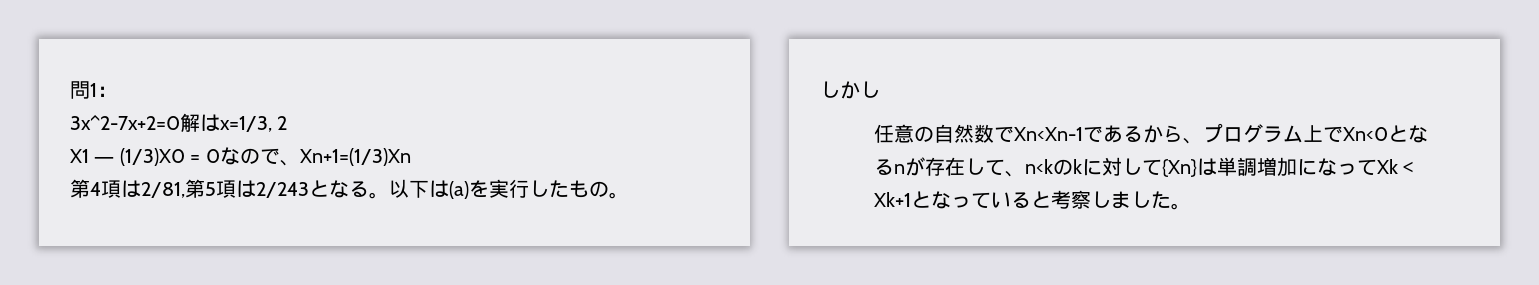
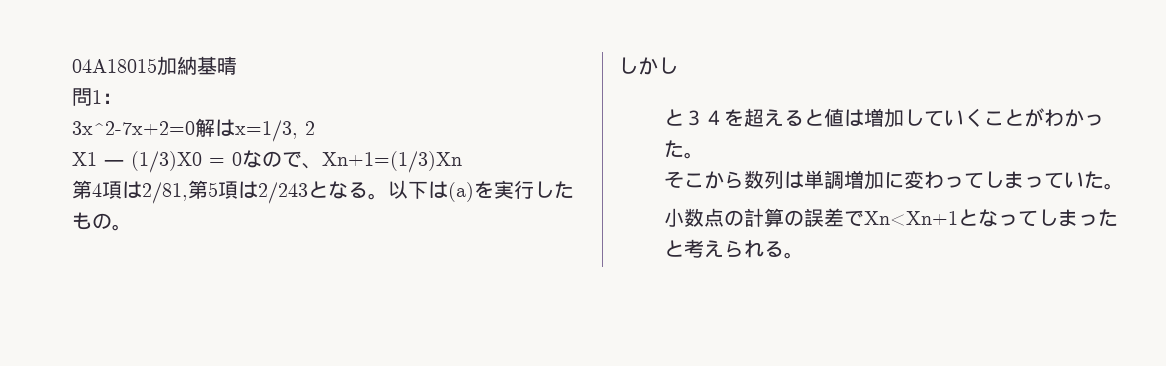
(70, 90) none -> [72,56,237,76] 04A18015加納基晴 //
[874,123,1429,144] [874,157,1419,177] [874,190,1172,209] 任意の自然数でXn<Xn-1であるから、プログラム上でXn<0となるnが存在して、n<kのkに対して{Xn}は単調増加になってXk＜Xk+1となっていると考察しました -> [664,108,1105,128] [664,140,705,159] [664,170,1125,190] [664,208,1119,227] [664,239,785,258] と３４を超えると値は増加していくことがわかった。 // そこから数列は単調増加に変わってしまっていた。 // 小数点の計算の誤差でXn<Xn+1となってしまったと考えられる

